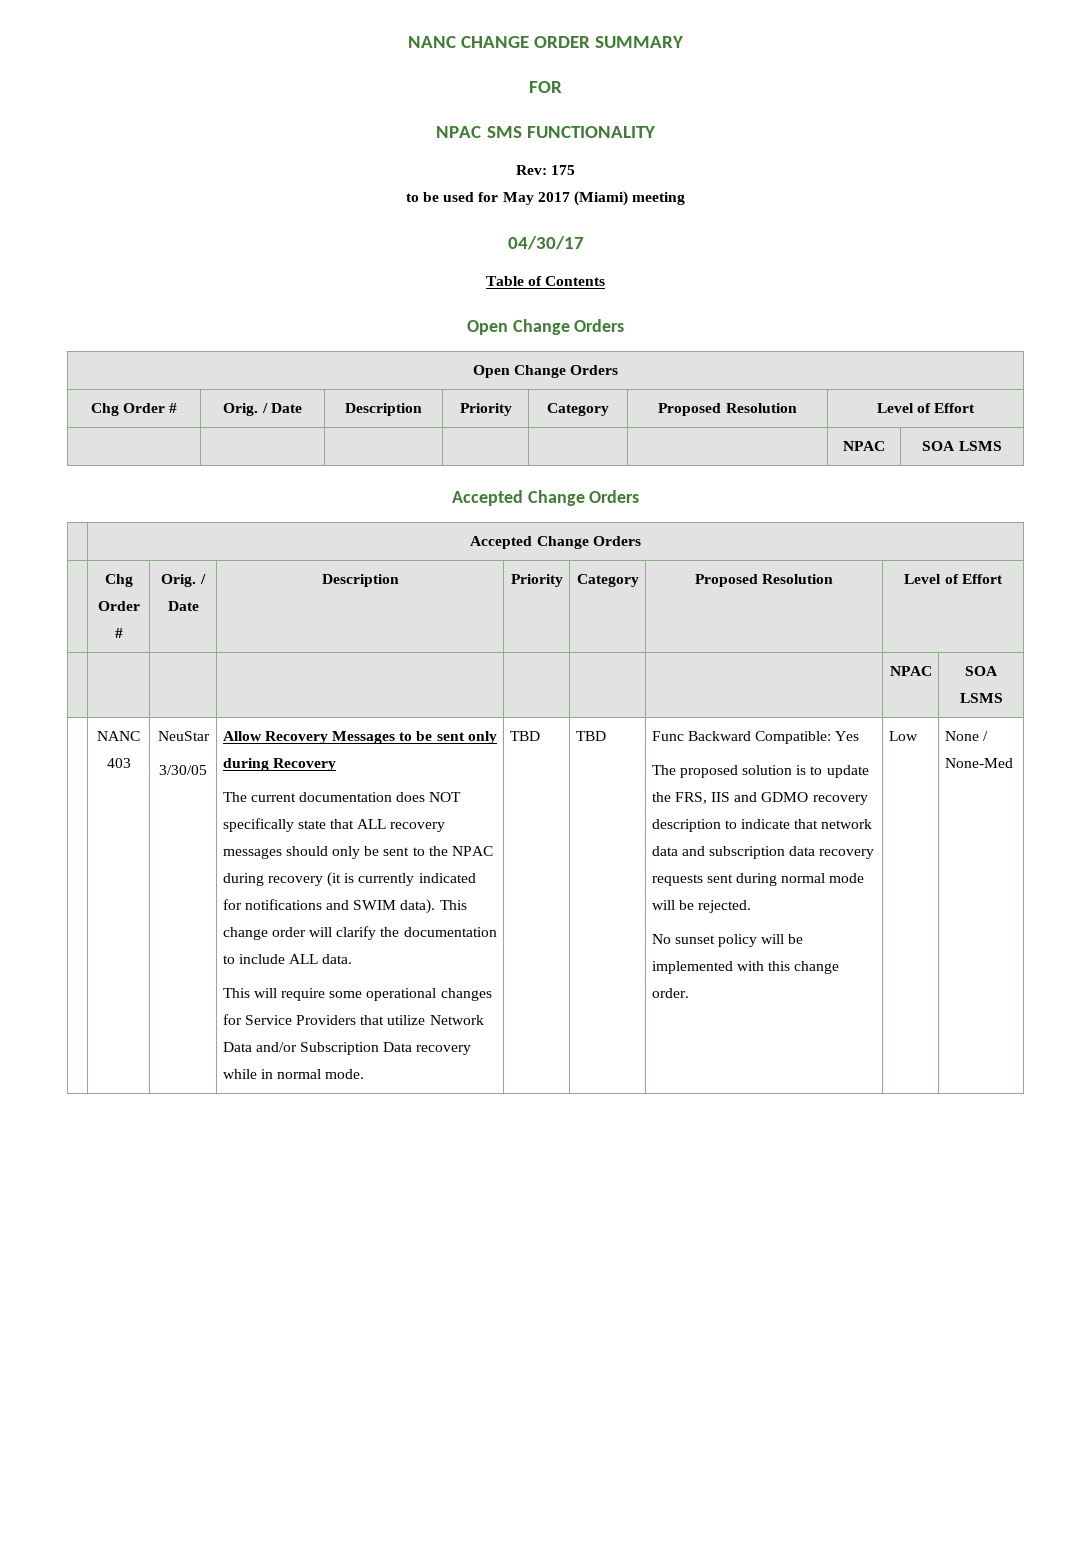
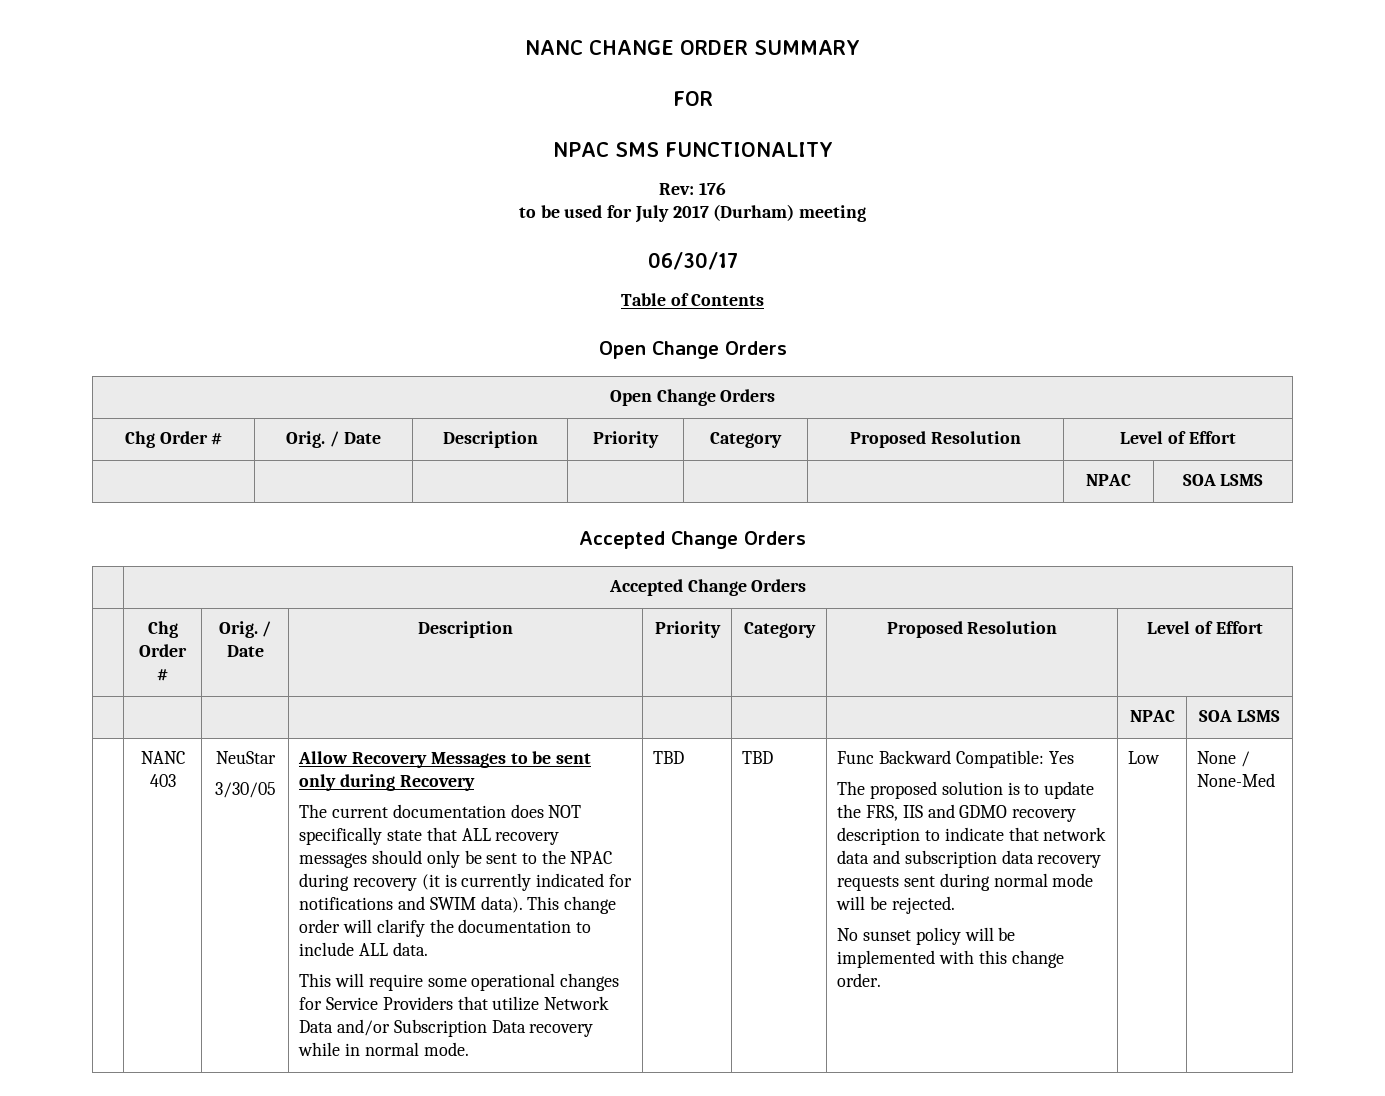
[551,165,576,175] 175 -> [698,182,726,195] 176
[502,191,628,206] May 2017 (Miami) -> [634,204,795,223] July 2017 (Durham)
[507,236,584,250] 04/30/17 -> [647,252,738,270] 06/30/17

